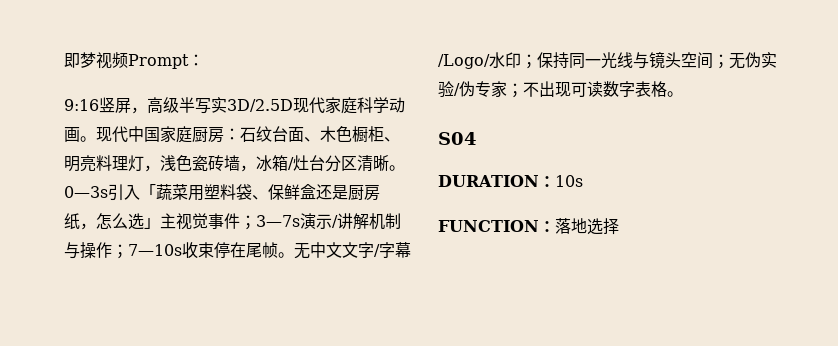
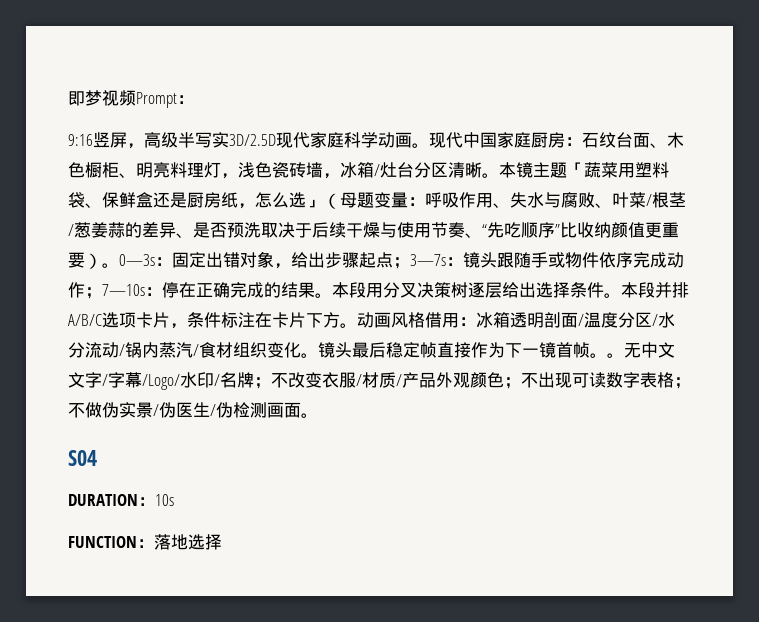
[64,184,140,201] 0—3s引入 -> [499,162,567,178] 本镜主题
[160,213,401,230] [64,242,278,259] 主视觉事件；3—7s演示/讲解机制与操作；7—10s收束停在尾帧 -> [323,192,686,209] [68,222,679,238] [68,251,684,269] [68,282,689,299] [68,312,675,329] [68,342,607,358] （母题变量：呼吸作用、失水与腐败、叶菜/根茎/葱姜蒜的差异、是否预洗取决于后续干燥与使用节奏、“先吃顺序”比收纳颜值更重要）。0—3s：固定出错对象，给出步骤起点；3—7s：镜头跟随手或物件依序完成动作；7—10s：停在正确完成的结果。本段用分叉决策树逐层给出选择条件。本段并排A/B/C选项卡片，条件标注在卡片下方。动画风格借用：冰箱透明剖面/温度分区/水分流动/锅内蒸汽/食材组织变化。镜头最后稳定帧直接作为下一镜首帧。
[521,51,777,69] [438,81,507,98] ；保持同一光线与镜头空间；无伪实验/伪专家 -> [214,372,504,389] /名牌；不改变衣服/材质/产品外观颜色
(667, 89) none -> [674,377,691,389] [68,402,301,418] ；不做伪实景/伪医生/伪检测画面

